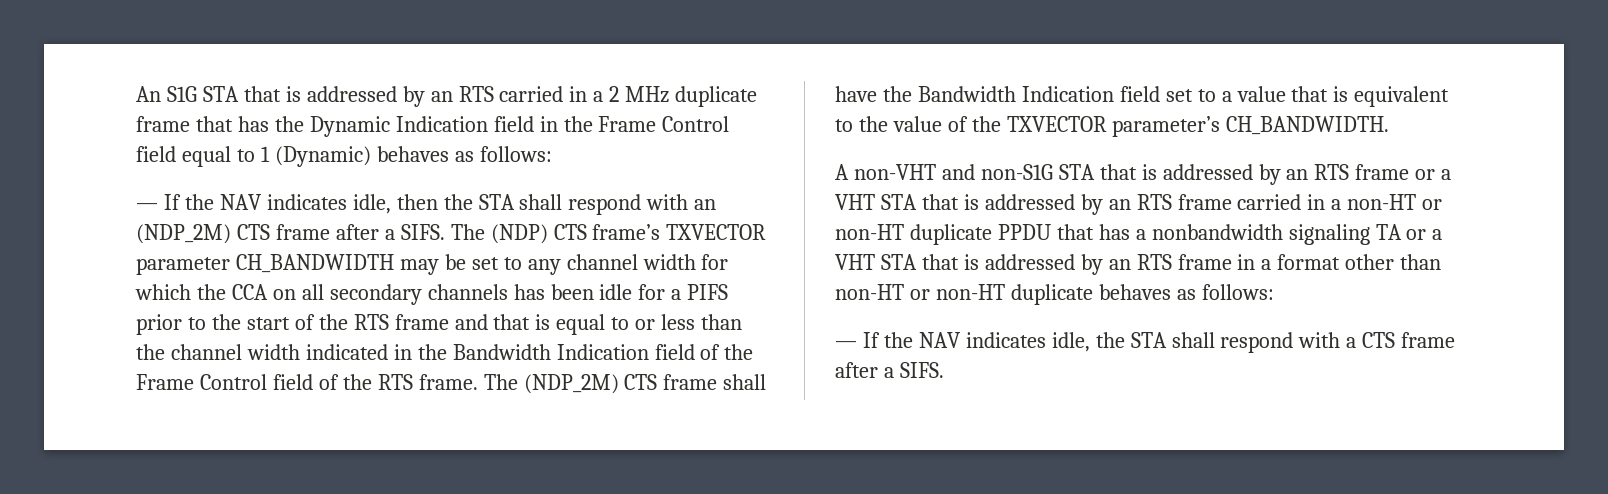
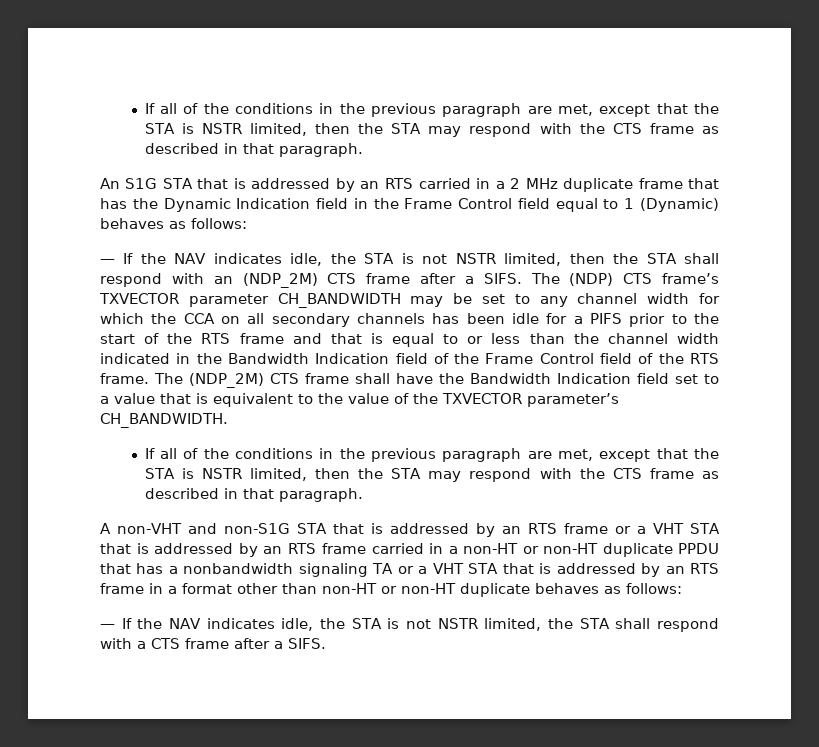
(136, 94) none -> [144,103,719,117] [144,123,719,137] [144,143,363,157] If all of the conditions in the previous paragraph are met, except that the STA is NSTR limited, then the STA may respond with the CTS frame as described in that paragraph. //
(391, 204) none -> [330,253,562,266] the STA is not NSTR limited,
(1389, 125) none -> [144,448,719,462] [144,468,719,482] [144,488,363,502] // If all of the conditions in the previous paragraph are met, except that the STA is NSTR limited, then the STA may respond with the CTS frame as described in that paragraph.
(1167, 340) none -> [387,618,610,631] is not NSTR limited, the STA

